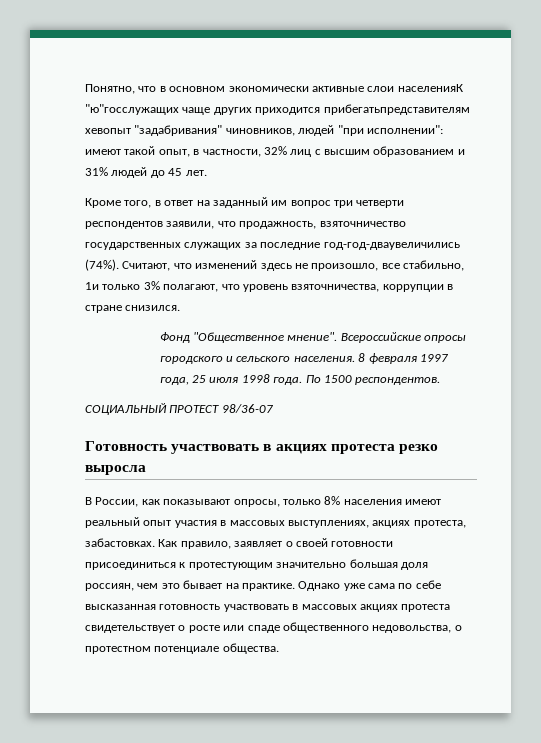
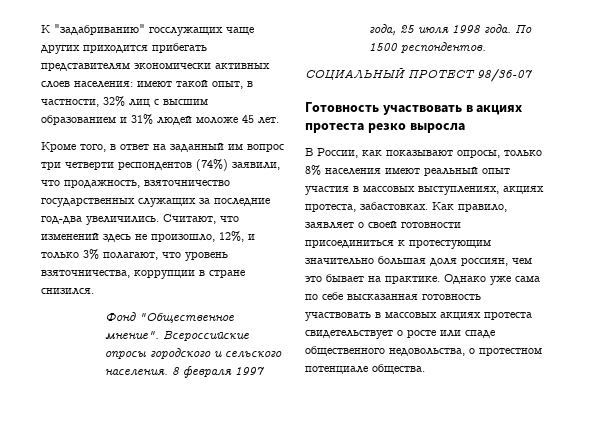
[85,84,463,94] [85,104,470,115] [85,125,443,136] Понятно, что в основном экономически активные слои населенияК "ю"госслужащих чаще других приходится прибегатьпредставителям хевопыт "задабривания" чиновников, людей "при исполнении": -> [41,24,254,36] [41,43,207,54] [41,62,270,71] [41,81,133,88] К "задабриванию" госслужащих чаще других приходится прибегать представителям экономически активных слоев населения:
[150,170,165,178] до -> [196,116,238,124] моложе
(163, 225) none -> [196,159,228,171] (74%)
[323,242,460,250] [85,259,119,271] год-год-дваувеличились (74%). -> [41,216,159,225] год-два увеличились.
[381,260,464,271] [85,282,99,290] все стабильно, 1и -> [219,231,255,242] 12%, и

